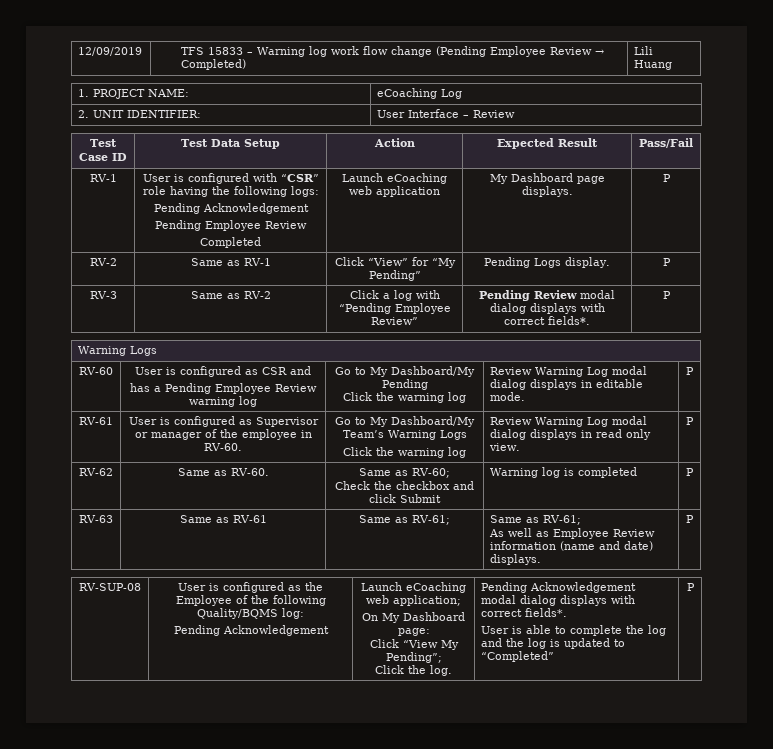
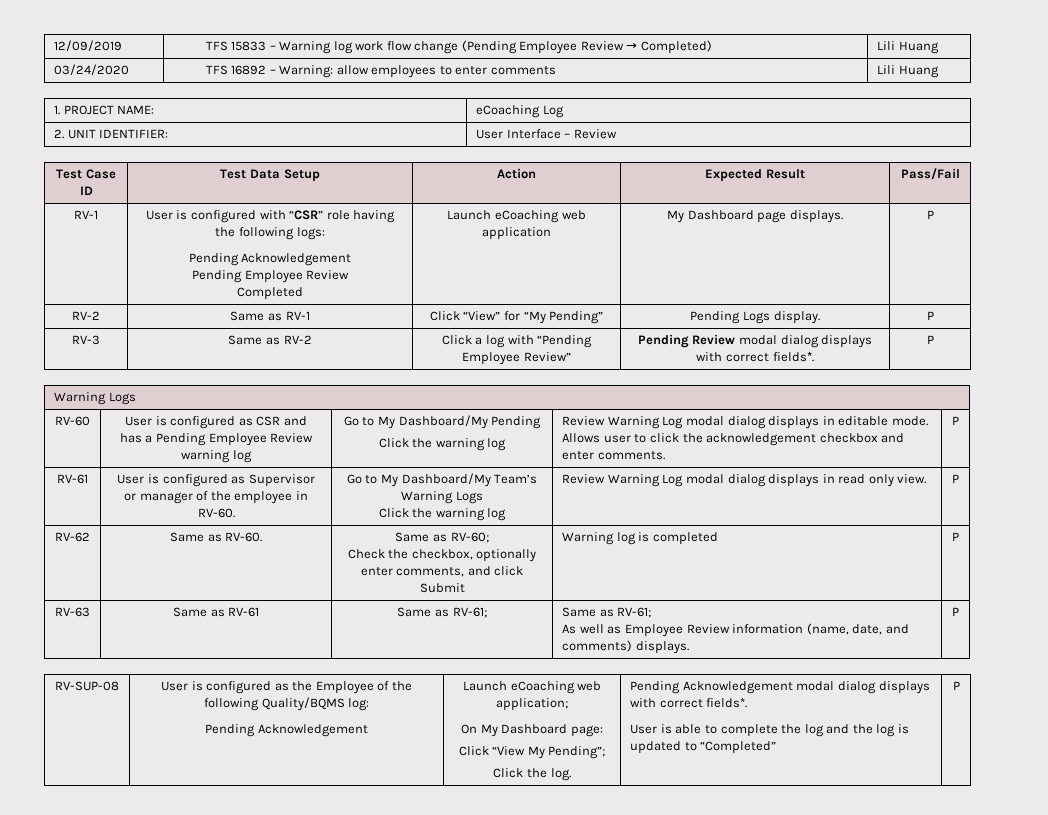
(673, 65) none -> [54,64,130,75] [205,65,556,78] [877,65,939,78] // 03/24/2020 | TFS 16892 – Warning: allow employees to enter comments | Lili Huang
(526, 396) none -> [562,433,905,446] [562,451,665,460] Allows user to click the acknowledgement checkbox and enter comments.
[395,481,450,490] checkbox -> [411,549,537,562] [360,567,465,577] checkbox, optionally enter comments,
[560,541,654,551] (name and date) -> [806,623,909,635] [562,640,633,652] (name, date, and comments)

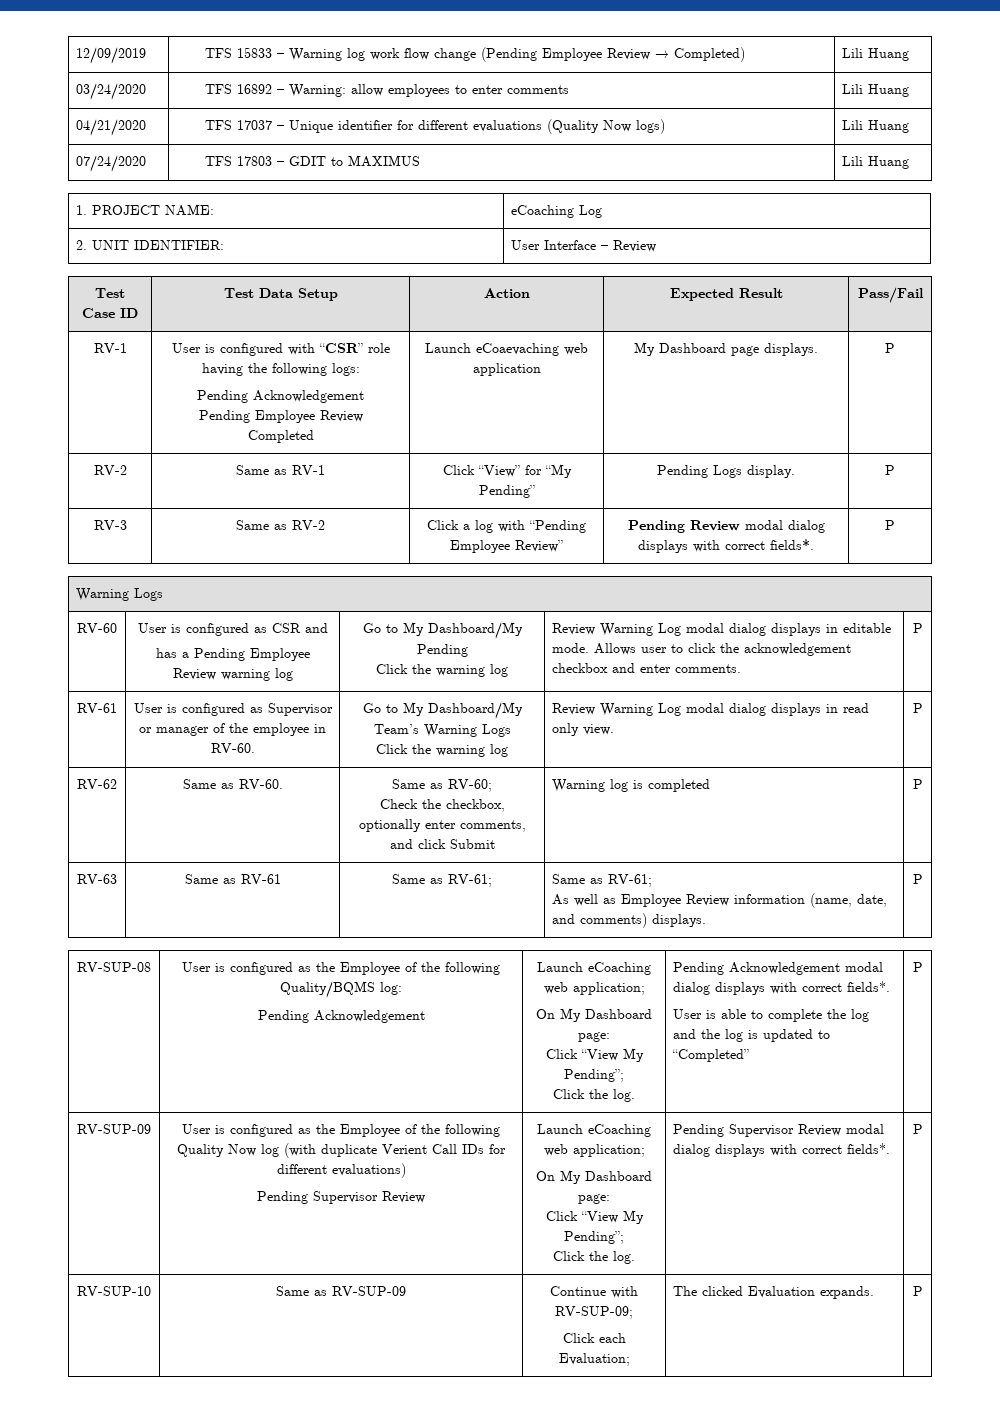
(939, 71) none -> [76,119,147,136] [205,119,666,134] [842,120,910,133] [76,155,147,172] [205,155,421,167] [842,156,910,169] // 04/21/2020 | TFS 17037 – Unique identifier for different evaluations (Quality Now logs) | Lili Huang // 07/24/2020 | TFS 17803 – GDIT to MAXIMUS | Lili Huang
[495,210,559,223] eCoaching -> [476,343,559,356] eCoaevaching
(960, 685) none -> [77,1124,151,1134] [182,1124,500,1137] [177,1143,506,1158] [276,1163,406,1178] [257,1191,425,1204] [537,1124,651,1137] [543,1144,645,1157] [536,1170,652,1184] [578,1194,610,1204] [545,1210,644,1224] [564,1231,624,1244] [553,1251,635,1264] [673,1124,885,1137] [673,1143,891,1157] [912,1124,923,1134] [77,1286,151,1296] [276,1286,406,1296] [550,1286,638,1298] [555,1306,633,1319] [562,1333,626,1343] [558,1353,630,1366] [673,1286,875,1299] [912,1286,923,1296] // RV-SUP-09 | User is configured as the Employee of the following Quality Now log (with duplicate Verient Call IDs for different evaluations) // Pending Supervisor Review | Launch eCoaching web application; // On My Dashboard page: // Click “View My Pending”; // Click the log. | Pending Supervisor Review modal dialog displays with correct fields*. | P // RV-SUP-10 | Same as RV-SUP-09 | Continue with RV-SUP-09; // Click each Evaluation; | The clicked Evaluation expands. | P

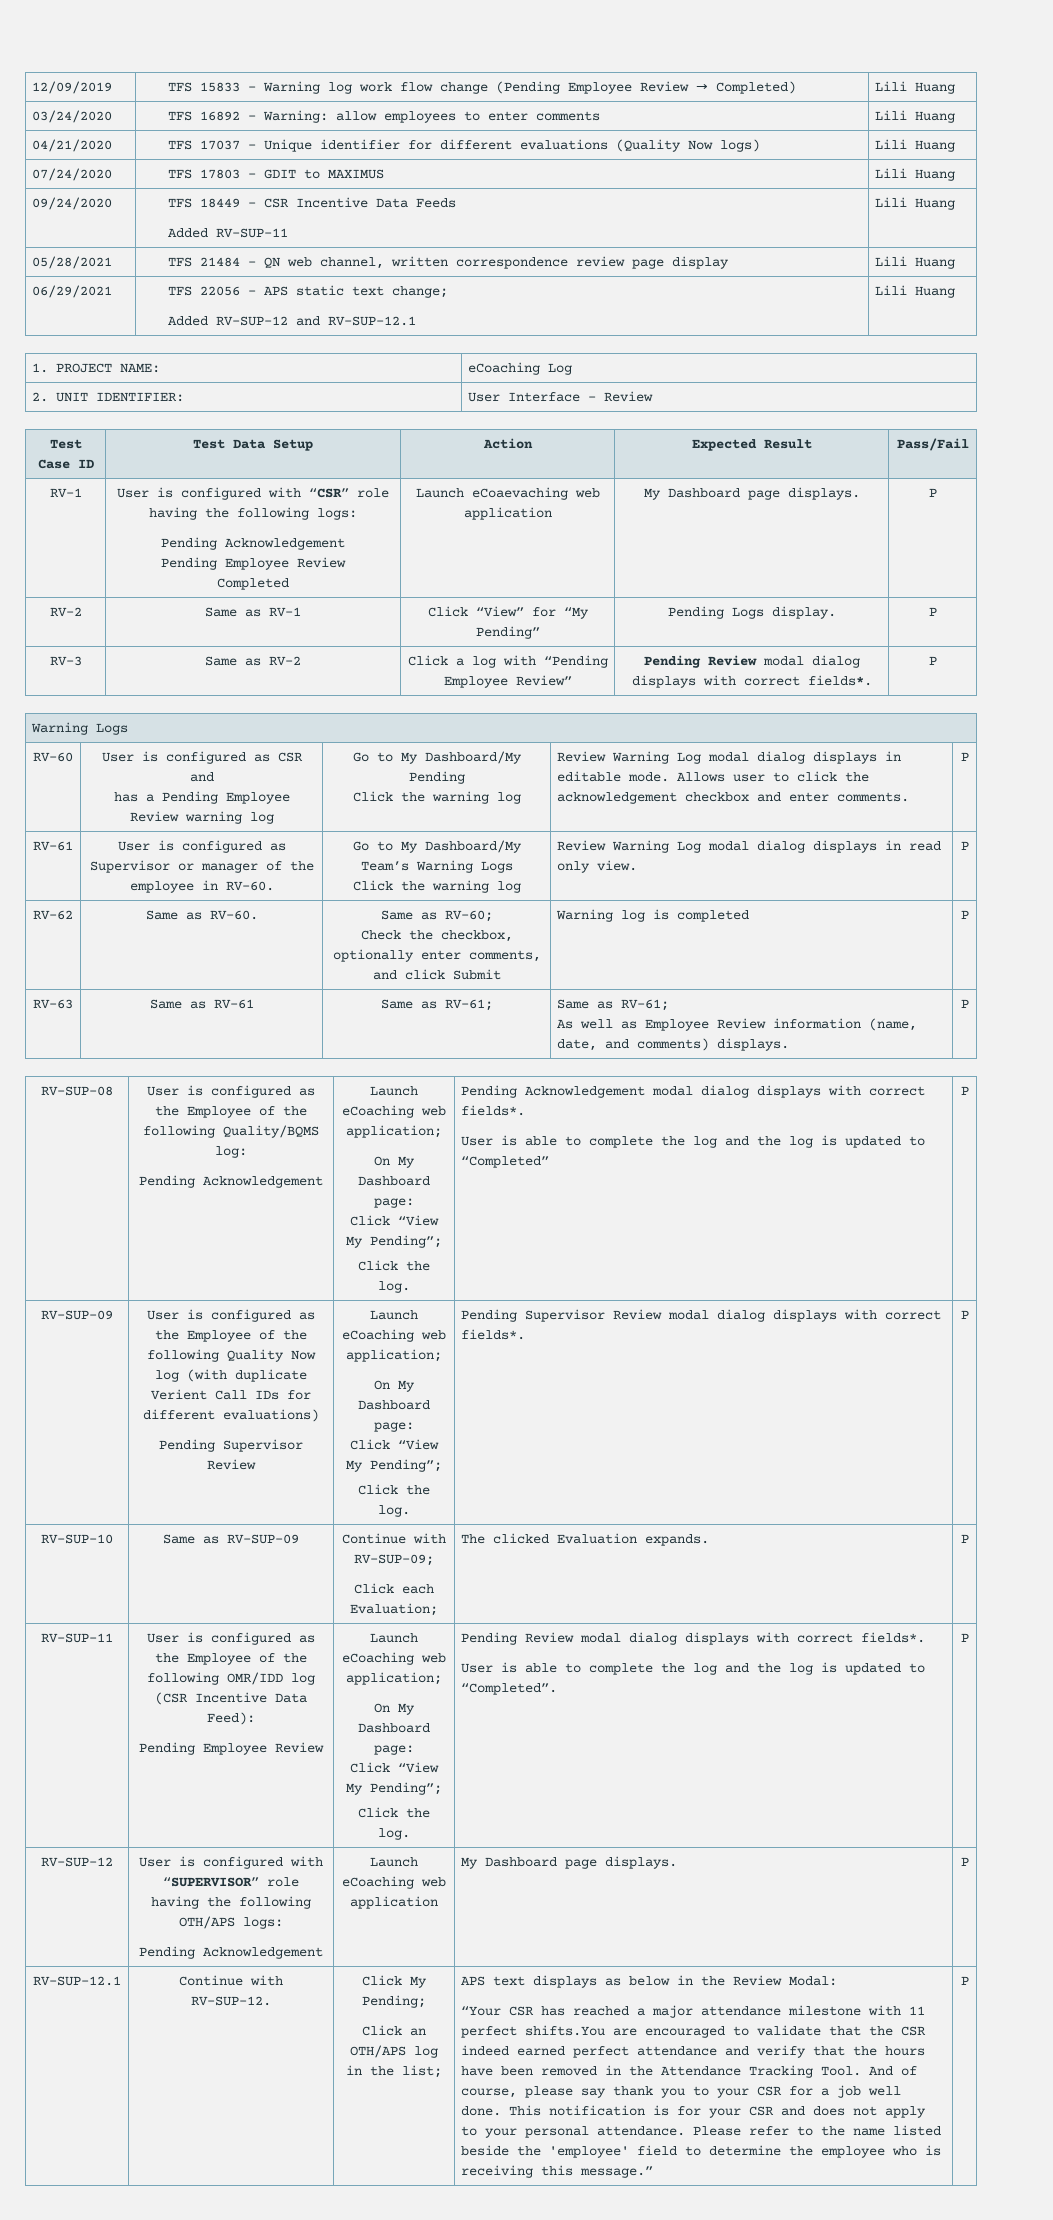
(910, 162) none -> [32,197,113,210] [168,197,457,208] [168,228,289,238] [875,197,956,210] [32,256,113,269] [168,256,730,269] [875,256,956,269] [32,285,113,298] [168,285,449,298] [168,316,417,326] [875,285,956,298] // 09/24/2020 | TFS 18449 – CSR Incentive Data Feeds // Added RV-SUP-11 | Lili Huang // 05/28/2021 | TFS 21484 – QN web channel, written correspondence review page display | Lili Huang // 06/29/2021 | TFS 22056 - APS static text change; // Added RV-SUP-12 and RV-SUP-12.1 | Lili Huang
(923, 1291) none -> [41,1633,113,1643] [147,1632,315,1645] [155,1653,307,1665] [147,1672,315,1685] [155,1692,307,1705] [207,1712,255,1725] [139,1742,324,1755] [370,1633,418,1643] [342,1652,446,1665] [346,1672,442,1685] [374,1703,415,1715] [358,1723,430,1733] [374,1745,414,1755] [350,1762,439,1773] [346,1782,442,1795] [358,1807,430,1818] [378,1828,410,1840] [461,1632,926,1645] [461,1662,926,1675] [461,1683,558,1695] [960,1633,969,1642] [41,1857,113,1867] [139,1856,323,1869] [163,1877,299,1887] [151,1896,311,1909] [179,1916,283,1929] [139,1946,323,1959] [370,1857,418,1867] [342,1876,446,1889] [350,1896,438,1909] [461,1856,678,1869] [960,1857,969,1866] [33,1976,121,1986] [179,1975,283,1986] [191,1996,271,2006] [362,1975,427,1988] [362,1995,426,2008] [362,2025,426,2036] [350,2045,438,2058] [346,2065,442,2078] [461,1975,838,1988] [461,2005,926,2018] [461,2025,927,2038] [461,2045,926,2058] [461,2065,918,2078] [461,2085,902,2098] [461,2105,927,2118] [461,2125,942,2138] [461,2145,942,2158] [461,2165,654,2178] [960,1976,969,1985] // RV-SUP-11 | User is configured as the Employee of the following OMR/IDD log (CSR Incentive Data Feed): // Pending Employee Review | Launch eCoaching web application; // On My Dashboard page: // Click “View My Pending”; // Click the log. | Pending Review modal dialog displays with correct fields*. // User is able to complete the log and the log is updated to “Completed”. | P // RV-SUP-12 | User is configured with “SUPERVISOR” role having the following OTH/APS logs: // Pending Acknowledgement | Launch eCoaching web application | My Dashboard page displays. | P // RV-SUP-12.1 | Continue with RV-SUP-12. | Click My Pending; // Click an OTH/APS log in the list; | APS text displays as below in the Review Modal: // “Your CSR has reached a major attendance milestone with 11 perfect shifts.You are encouraged to validate that the CSR indeed earned perfect attendance and verify that the hours have been removed in the Attendance Tracking Tool. And of course, please say thank you to your CSR for a job well done. This notification is for your CSR and does not apply to your personal attendance. Please refer to the name listed beside the 'employee' field to determine the employee who is receiving this message.” | P

